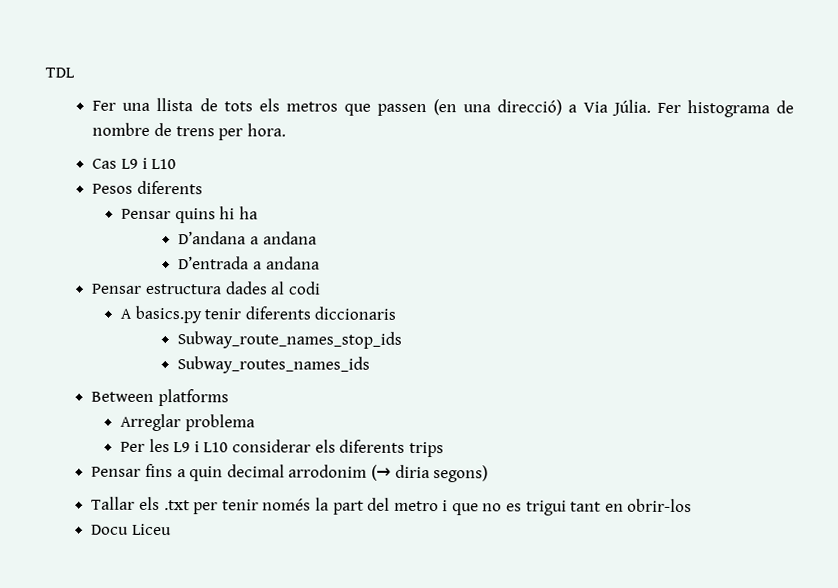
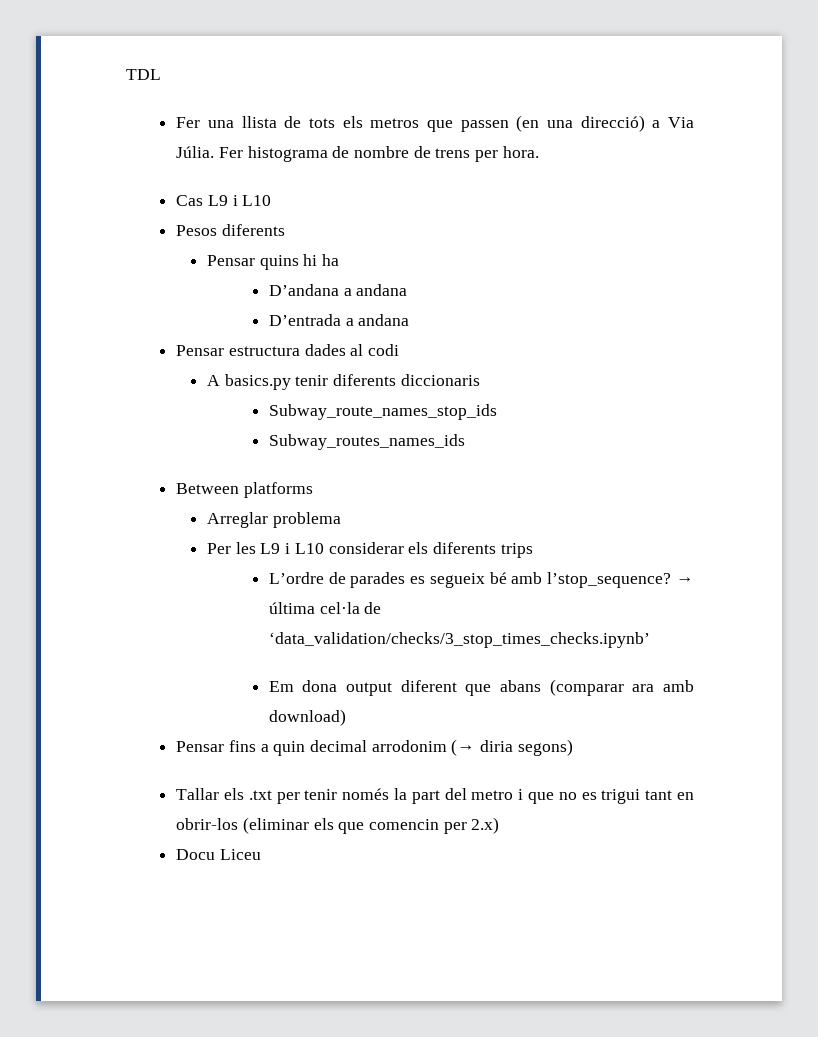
(444, 449) none -> [268,572,694,588] [268,602,382,614] [268,632,650,648] [268,679,694,696] [268,709,346,726] // L’ordre de parades es segueix bé amb l’stop_sequence? → última cel·la de ‘data_validation/checks/3_stop_times_checks.ipynb’ // Em dona output diferent que abans (comparar ara amb download)
(693, 505) none -> [242,817,500,834] (eliminar els que comencin per 2.x)

